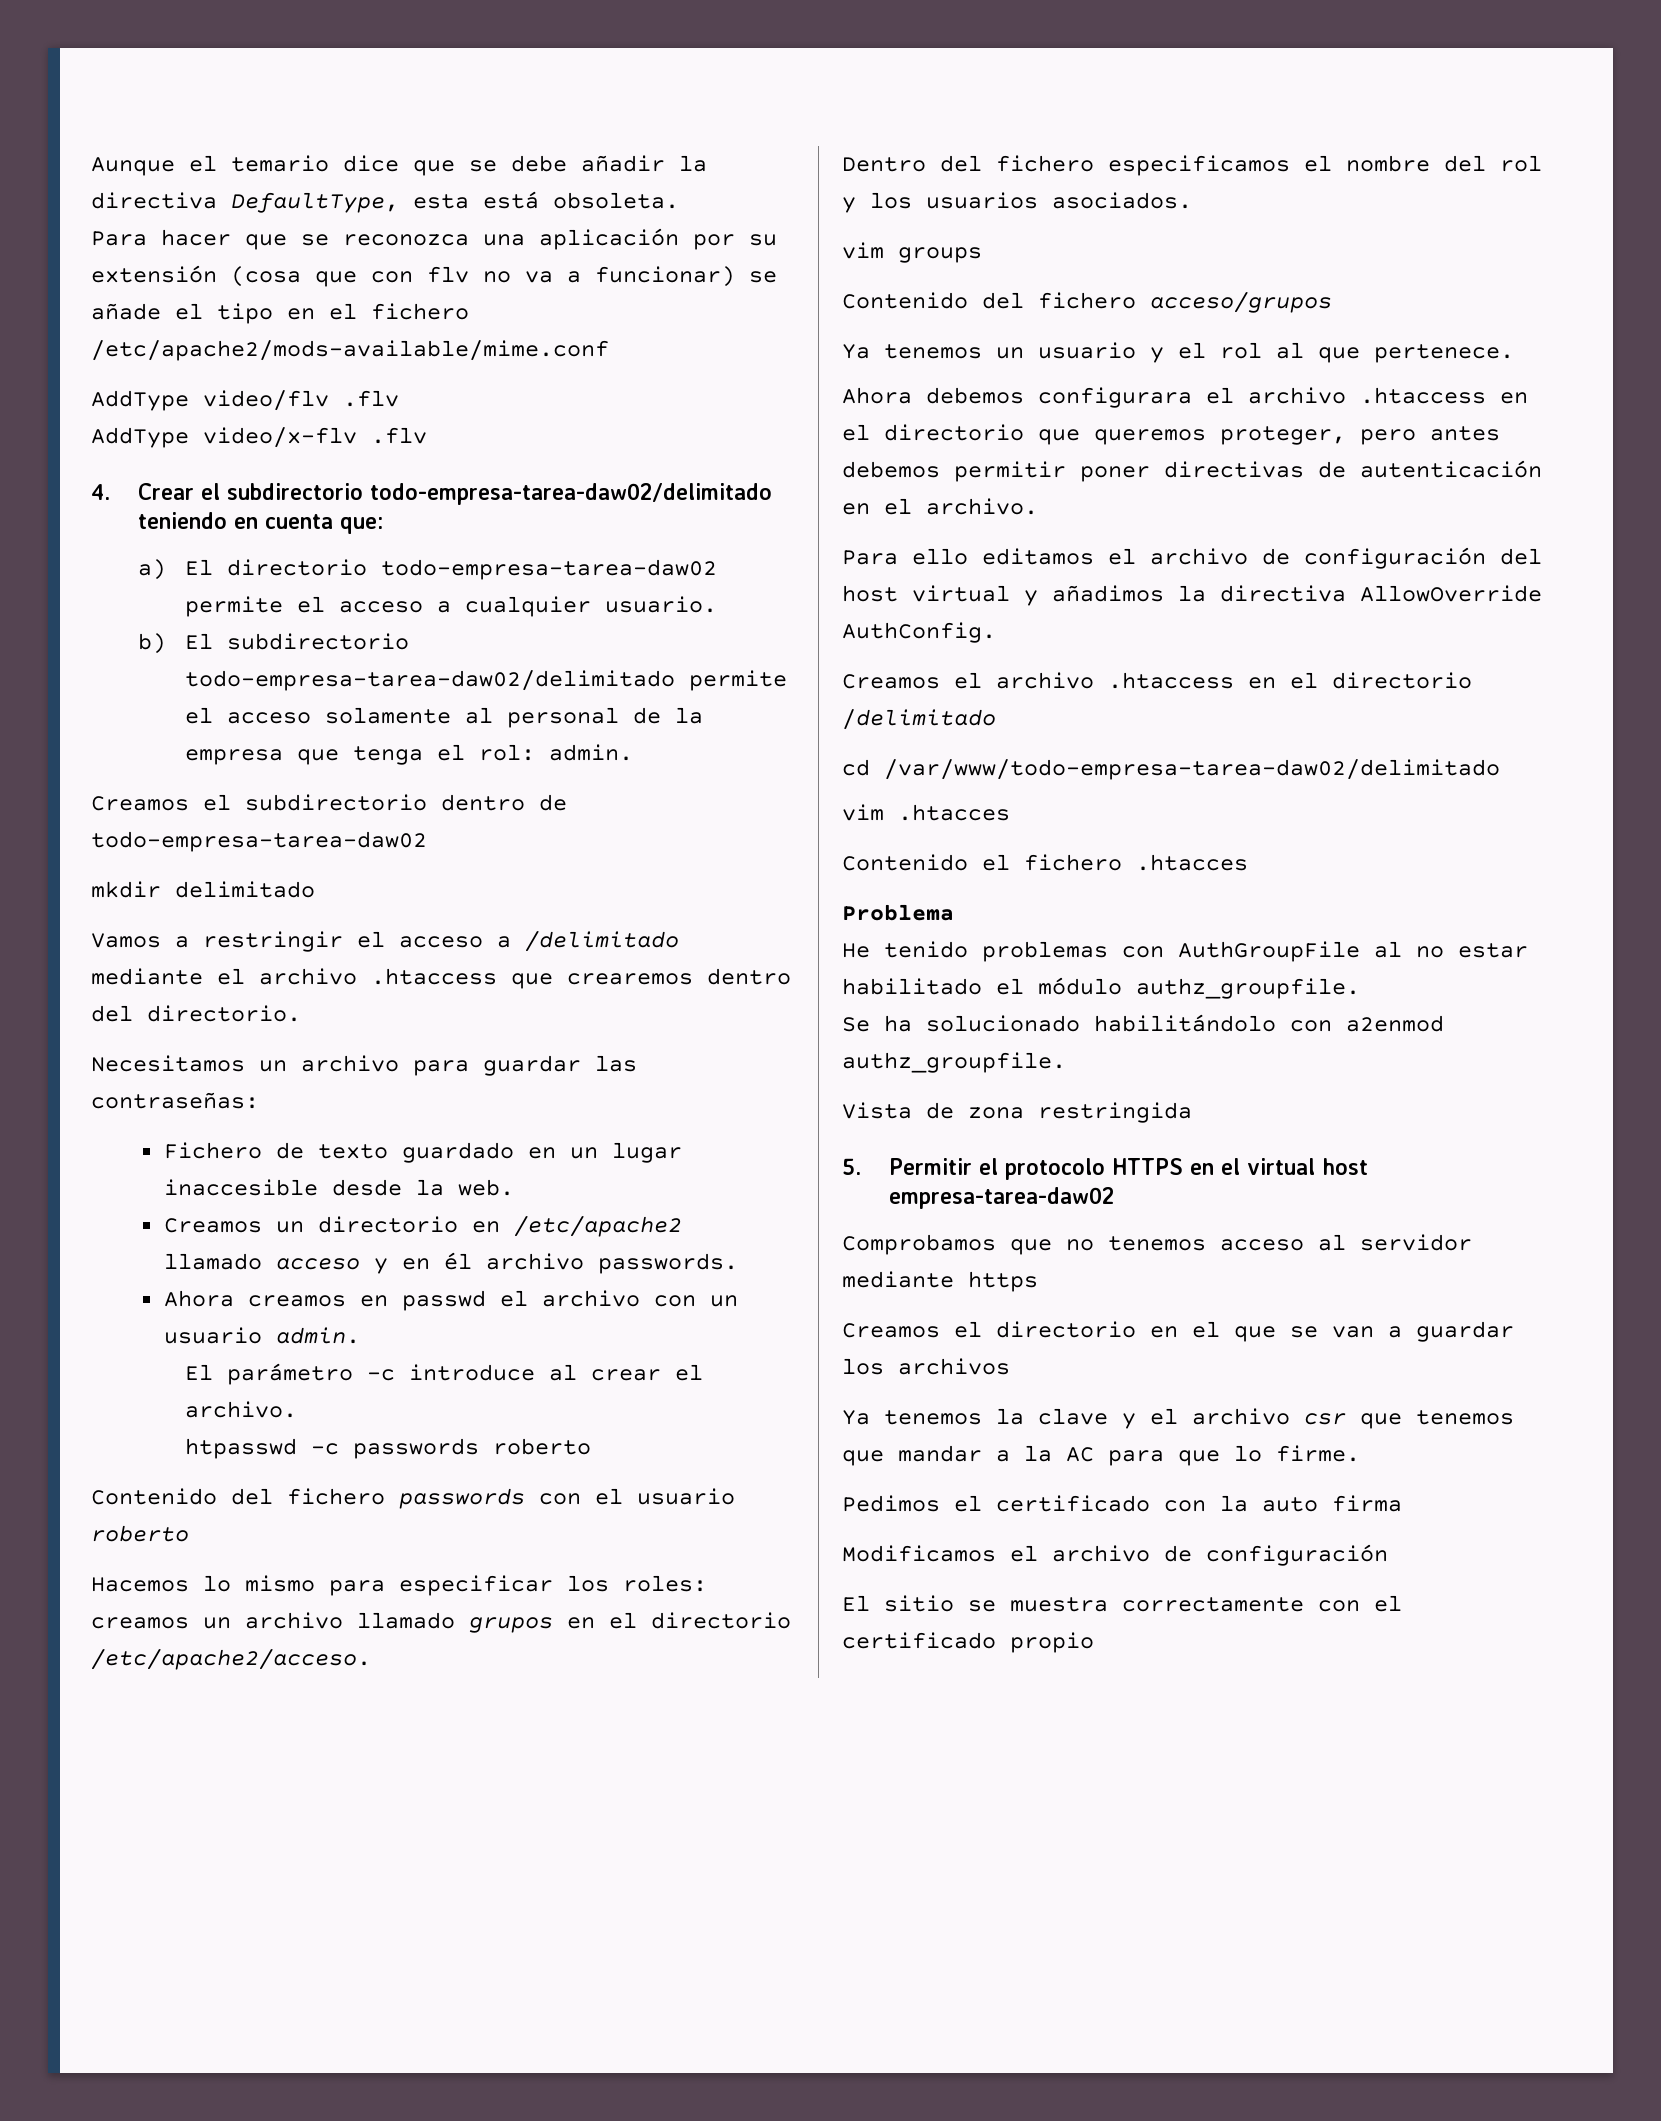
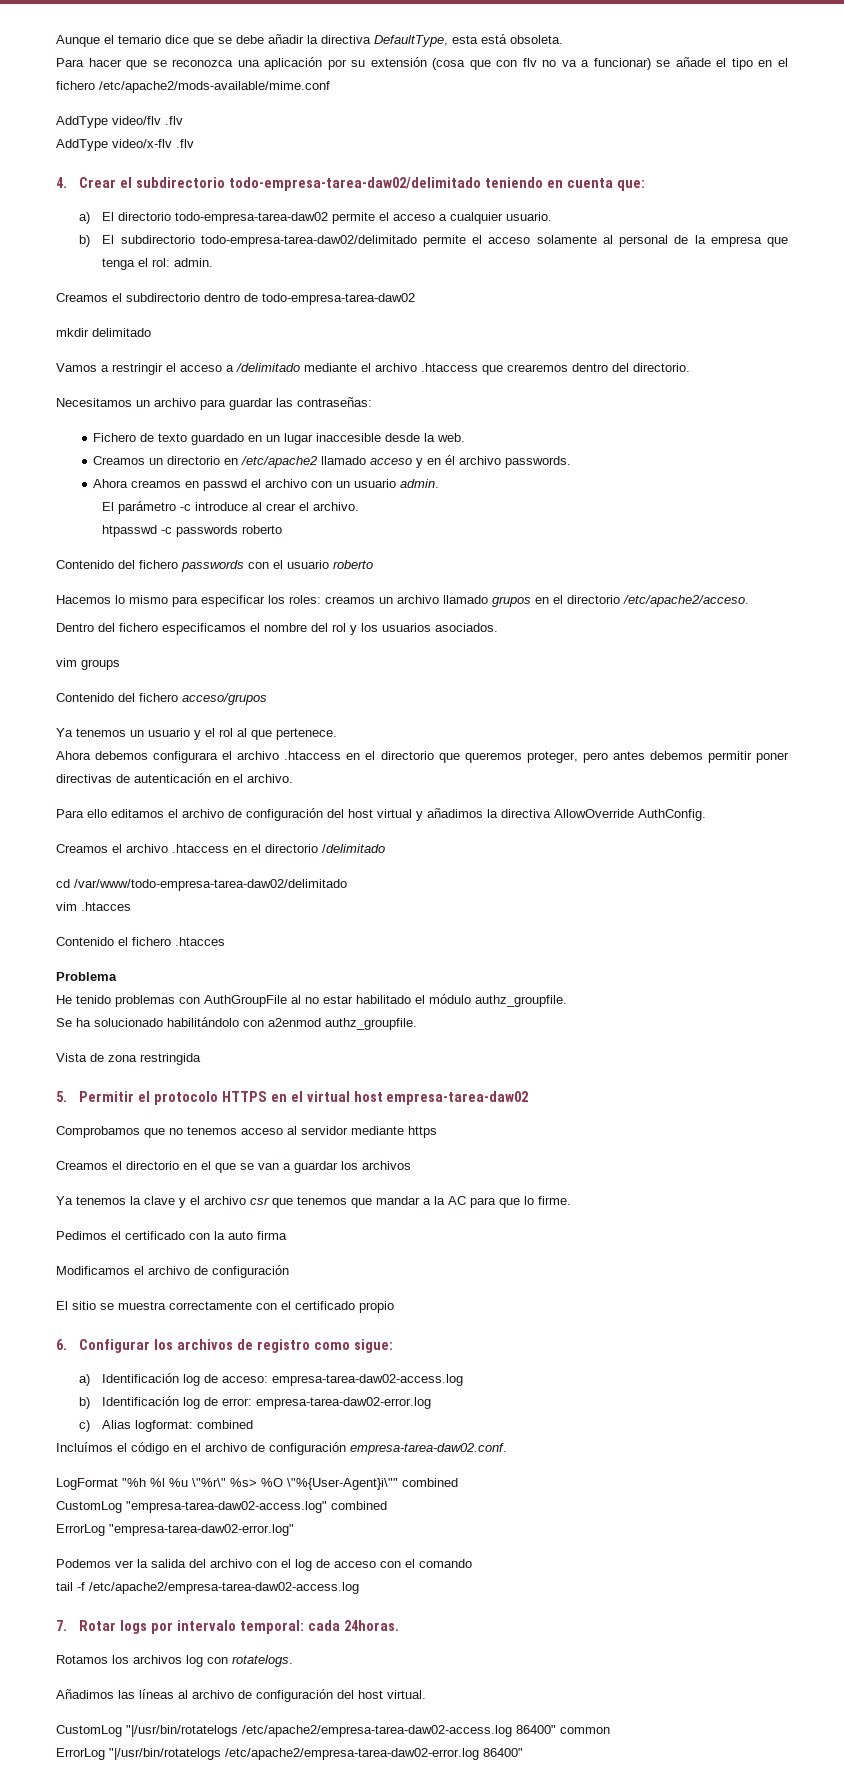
(1094, 1642) none -> [56,1339,393,1353] [79,1373,464,1386] [79,1396,432,1409] [79,1420,254,1432] [56,1442,507,1455] [56,1478,458,1490] [56,1501,387,1513] [56,1524,294,1536] [56,1559,472,1571] [56,1582,359,1594] [56,1620,399,1634] [56,1655,293,1667] [56,1689,426,1702] [56,1725,610,1737] [56,1748,523,1760] // 6. Configurar los archivos de registro como sigue: // a) Identificación log de acceso: empresa-tarea-daw02-access.log // b) Identificación log de error: empresa-tarea-daw02-error.log // c) Alias logformat: combined // Incluímos el código en el archivo de configuración empresa-tarea-daw02.conf. // LogFormat "%h %l %u \"%r\" %s> %O \"%{User-Agent}i\"" combined // CustomLog "empresa-tarea-daw02-access.log" combined // ErrorLog "empresa-tarea-daw02-error.log" // Podemos ver la salida del archivo con el log de acceso con el comando // tail -f /etc/apache2/empresa-tarea-daw02-access.log // 7. Rotar logs por intervalo temporal: cada 24horas. // Rotamos los archivos log con rotatelogs. // Añadimos las líneas al archivo de configuración del host virtual. // CustomLog "|/usr/bin/rotatelogs /etc/apache2/empresa-tarea-daw02-access.log 86400" common // ErrorLog "|/usr/bin/rotatelogs /etc/apache2/empresa-tarea-daw02-error.log 86400"

